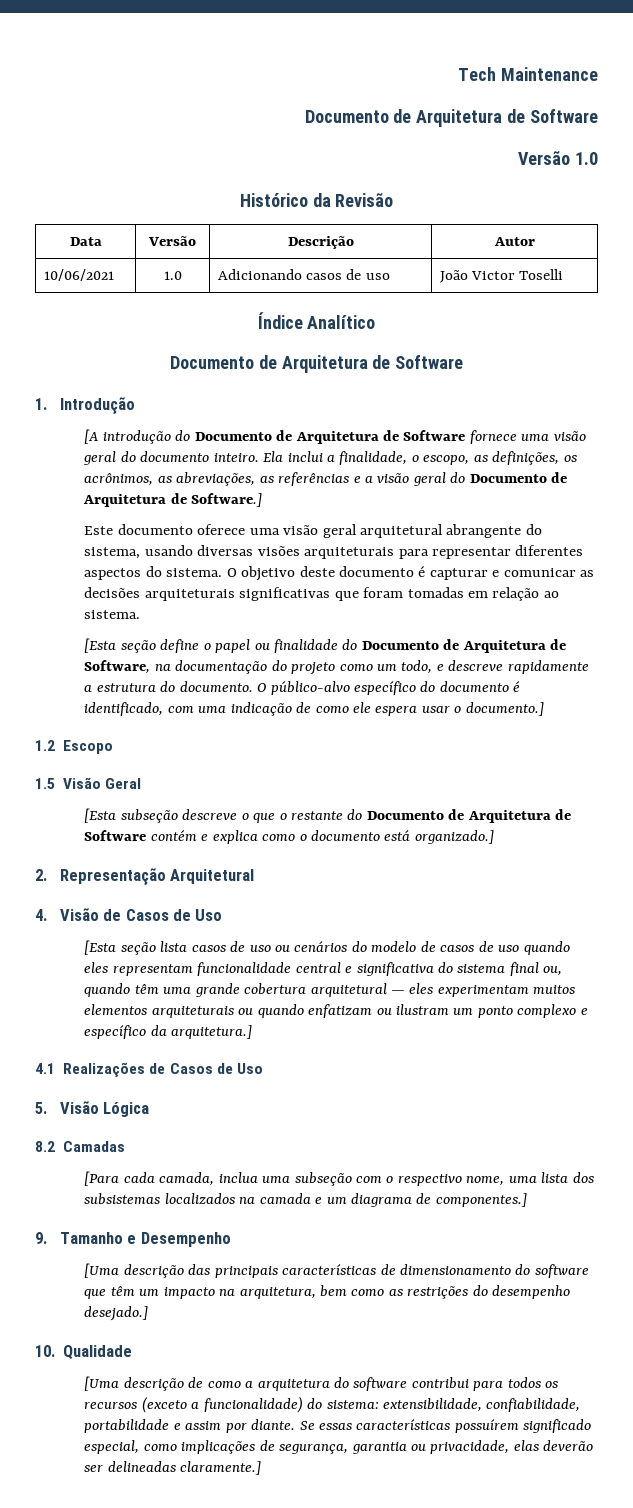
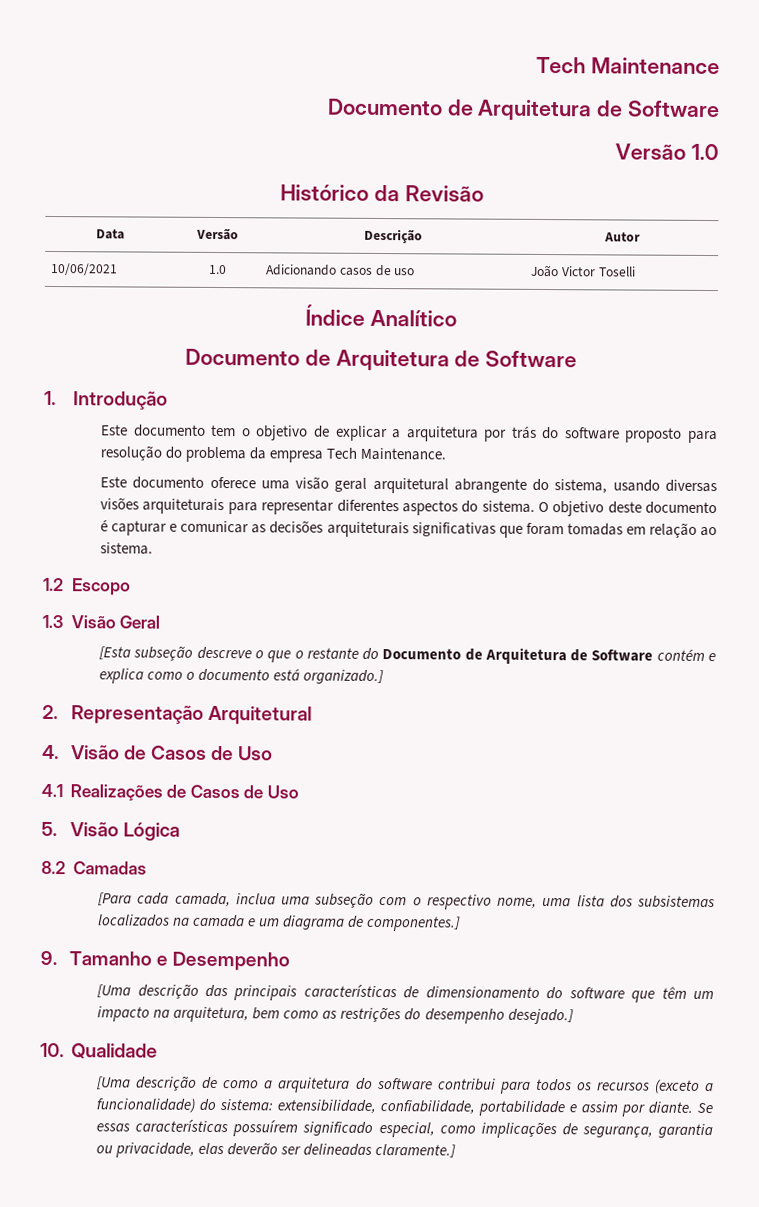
[84,429,586,444] [83,451,577,465] [84,472,568,486] [83,493,263,507] [A introdução do Documento de Arquitetura de Software fornece uma visão geral do documento inteiro. Ela inclui a finalidade, o escopo, as definições, os acrônimos, as abreviações, as referências e a visão geral do Documento de Arquitetura de Software.] -> [101,424,719,444] [100,445,447,463] Este documento tem o objetivo de explicar a arquitetura por trás do software proposto para resolução do problema da empresa Tech Maintenance.
[84,638,567,653] [84,660,589,675] [84,681,521,695] [84,702,544,716] // [Esta seção define o papel ou finalidade do Documento de Arquitetura de Software, na documentação do projeto como um todo, e descreve rapidamente a estrutura do documento. O público-alvo específico do documento é identificado, com uma indicação de como ele espera usar o documento.] -> (154, 548) none
[35,778,55,789] 1.5 -> [42,614,63,629] 1.3
[84,940,570,955] [84,962,563,976] [84,983,576,997] [84,1004,588,1018] [84,1025,253,1039] // [Esta seção lista casos de uso ou cenários do modelo de casos de uso quando eles representam funcionalidade central e significativa do sistema final ou, quando têm uma grande cobertura arquitetural — eles experimentam muitos elementos arquiteturais ou quando enfatizam ou ilustram um ponto complexo e específico da arquitetura.] -> (274, 753) none

